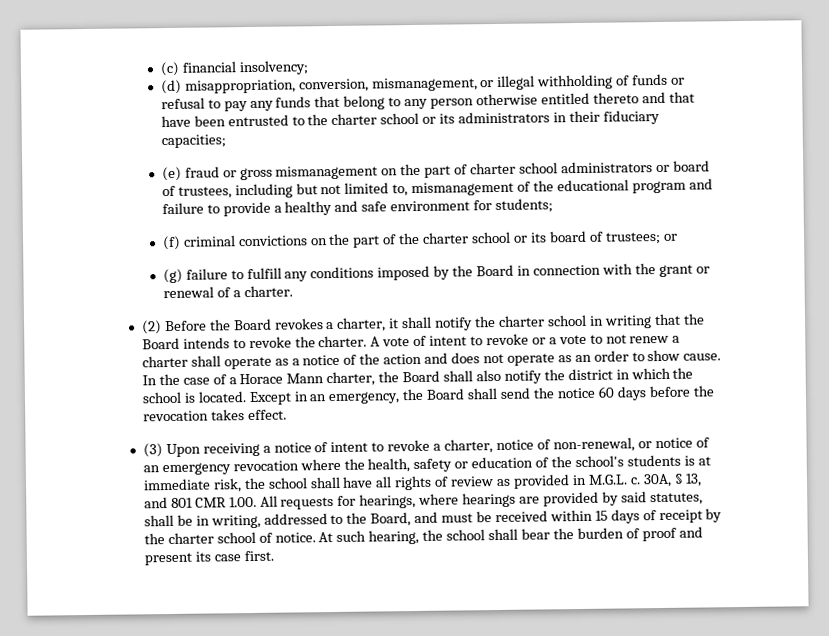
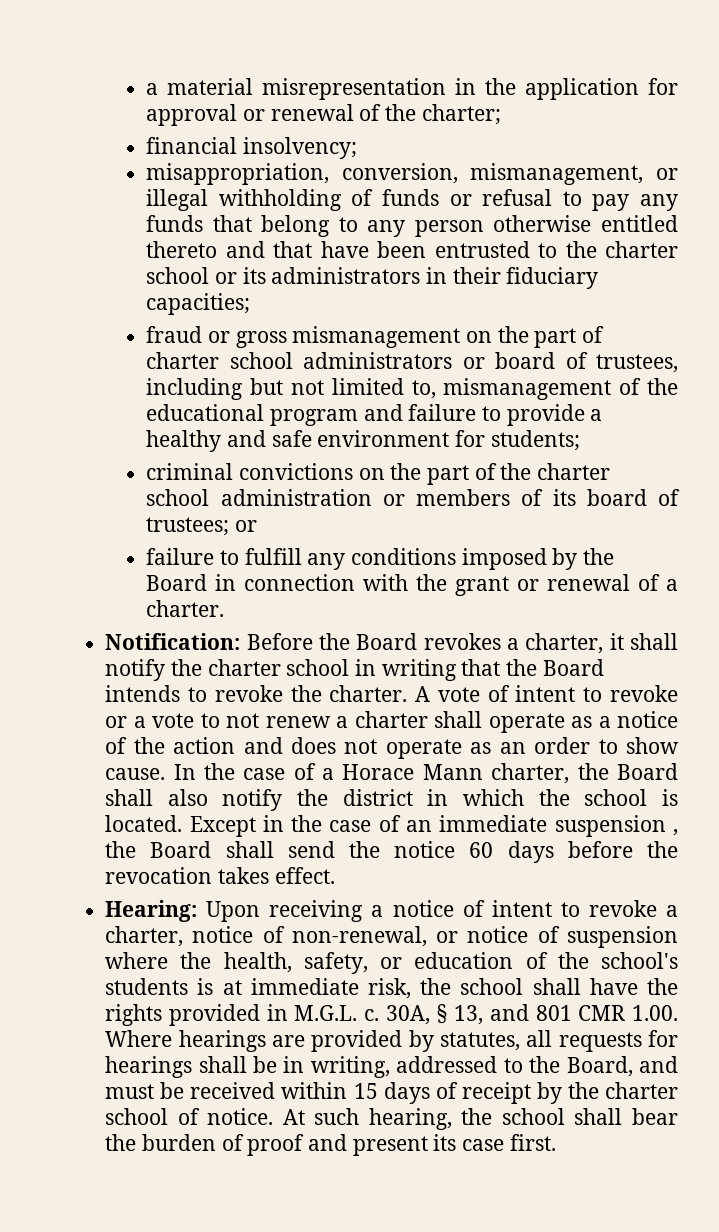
[159,61,180,77] (c) -> [146,78,678,100] [146,104,501,126] a material misrepresentation in the application for approval or renewal of the charter; //
[160,79,182,95] (d) -> (357, 148) none
[161,166,182,182] (e) -> (251, 304) none
[161,235,181,251] (f) -> (580, 440) none
[513,235,528,243] or -> [220,489,544,506] administration or members of
[162,268,183,284] (g) -> (257, 526) none
[141,320,162,335] (2) -> [105,633,241,650] Notification:
[309,391,401,405] an emergency, -> [291,815,678,837] the case of an immediate suspension ,
[142,443,163,458] (3) -> [105,900,198,922] Hearing:
[142,460,299,476] an emergency revocation -> [567,926,678,948] suspension
[413,458,453,473] safety -> [303,952,368,974] safety,
[375,475,512,491] all rights of review as -> [647,978,678,995] [105,1004,163,1026] the rights
[259,491,703,510] All requests for hearings, where hearings are provided by said statutes, -> [105,1030,678,1052] [105,1056,193,1078] Where hearings are provided by statutes, all requests for hearings

